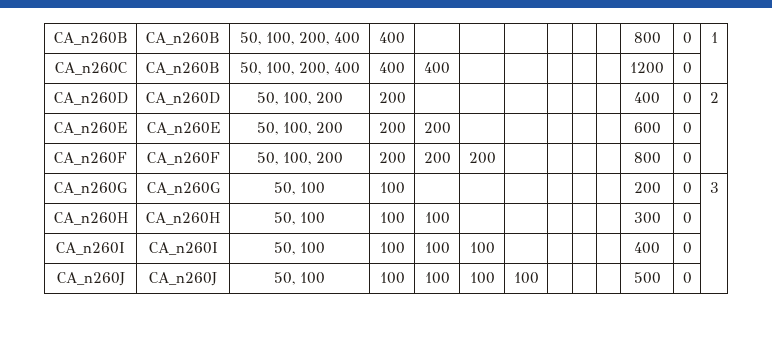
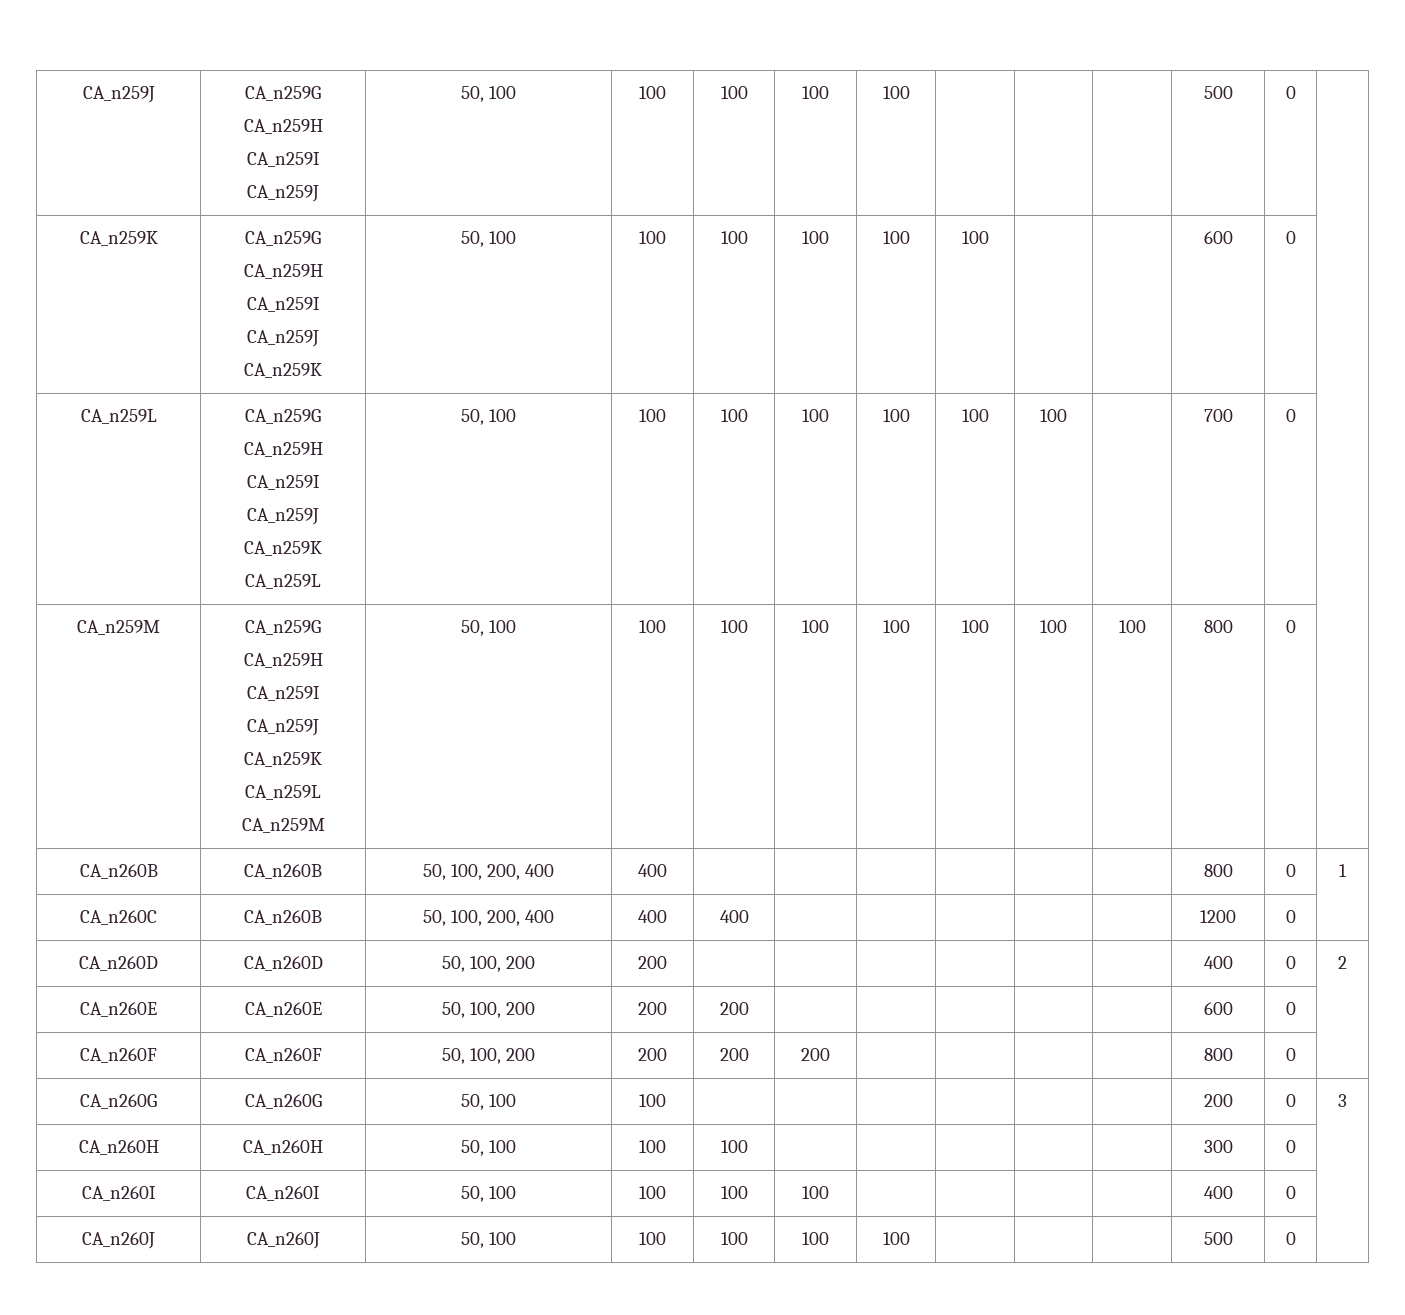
(53, 38) none -> [82,86,155,103] [245,86,321,101] [243,119,323,134] [246,152,320,167] [247,185,319,202] [461,86,516,102] [639,86,666,99] [720,86,748,99] [802,86,829,99] [882,86,910,99] [1203,86,1233,99] [1285,86,1296,99] [79,231,158,246] [245,231,321,246] [243,264,323,279] [246,297,320,312] [247,330,319,347] [244,363,322,378] [461,231,516,247] [639,231,666,244] [720,231,748,244] [802,231,829,244] [882,231,910,244] [961,231,989,244] [1203,231,1233,244] [1285,231,1296,244] [80,409,157,424] [245,409,321,424] [243,442,323,457] [246,475,320,490] [247,508,319,525] [244,541,322,556] [245,574,321,589] [461,409,516,425] [639,409,666,422] [720,409,748,422] [802,409,829,422] [882,409,910,422] [961,409,989,422] [1040,409,1067,422] [1203,409,1233,422] [1285,409,1296,422] [77,620,160,635] [245,620,321,635] [243,653,323,668] [246,686,320,701] [247,719,319,736] [244,752,322,767] [245,785,321,800] [241,818,325,833] [461,620,516,636] [639,620,666,633] [720,620,748,633] [802,620,829,633] [882,620,910,633] [961,620,989,633] [1040,620,1067,633] [1118,620,1146,633] [1203,620,1233,633] [1285,620,1296,633] CA_n259J | CA_n259G // CA_n259H // CA_n259I // CA_n259J | 50, 100 | 100 | 100 | 100 | 100 | | | | 500 | 0 | // CA_n259K | CA_n259G // CA_n259H // CA_n259I // CA_n259J // CA_n259K | 50, 100 | 100 | 100 | 100 | 100 | 100 | | | 600 | 0 | // CA_n259L | CA_n259G // CA_n259H // CA_n259I // CA_n259J // CA_n259K // CA_n259L | 50, 100 | 100 | 100 | 100 | 100 | 100 | 100 | | 700 | 0 | // CA_n259M | CA_n259G // CA_n259H // CA_n259I // CA_n259J // CA_n259K // CA_n259L // CA_n259M | 50, 100 | 100 | 100 | 100 | 100 | 100 | 100 | 100 | 800 | 0 | //

